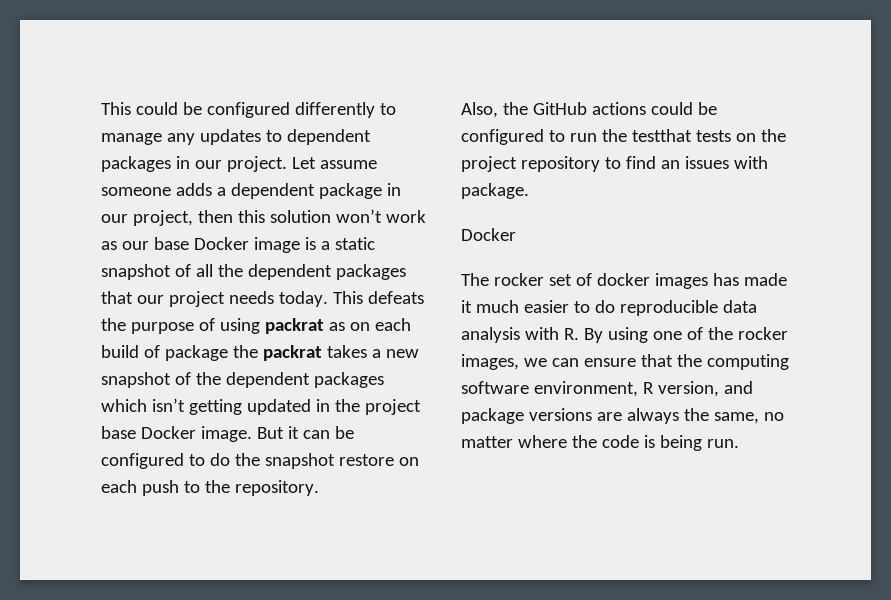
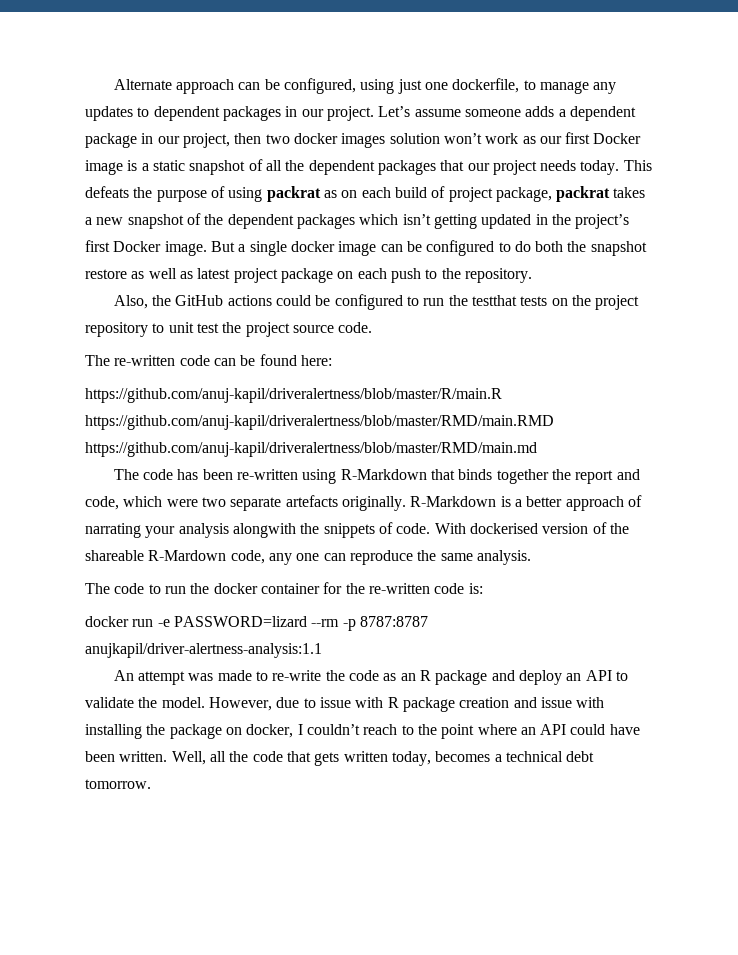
[101,102,375,118] This could be configured differently -> [113,78,520,94] Alternate approach can be configured, using just one dockerfile,
[291,157,316,169] Let -> [378,106,411,117] Let’s
[237,210,265,223] this -> [265,133,386,148] two docker images
[153,237,189,250] base -> [565,132,591,144] first
[164,345,258,361] package the -> [448,187,552,202] project package,
[364,399,421,415] [101,426,136,439] project base -> [575,214,630,229] [85,240,110,252] project’s first
[287,426,299,439] it -> [238,241,377,256] a single docker image
(230, 459) none -> [535,241,564,252] both
(394, 460) none -> [131,268,333,283] as well as latest project package
[625,156,768,169] [461,183,529,199] [461,228,516,241] [461,273,787,289] [461,300,757,316] [461,327,788,343] [461,354,789,370] [461,381,753,397] [461,408,784,424] [461,435,739,451] find an issues with package. // Docker // The rocker set of docker images has made it much easier to do reproducible data analysis with R. By using one of the rocker images, we can ensure that the computing software environment, R version, and package versions are always the same, no matter where the code is being run. -> [168,322,373,337] [85,354,332,366] [85,388,502,403] [85,415,554,430] [85,442,537,457] [113,469,640,484] [85,495,642,511] [85,522,629,538] [85,550,531,565] [85,582,483,594] [85,616,428,631] [85,643,322,658] [113,670,628,685] [85,697,605,712] [85,724,640,739] [85,751,595,766] [85,779,151,789] unit test the project source code. // The re-written code can be found here: // https://github.com/anuj-kapil/driveralertness/blob/master/R/main.R https://github.com/anuj-kapil/driveralertness/blob/master/RMD/main.RMD https://github.com/anuj-kapil/driveralertness/blob/master/RMD/main.md // The code has been re-written using R-Markdown that binds together the report and code, which were two separate artefacts originally. R-Markdown is a better approach of narrating your analysis alongwith the snippets of code. With dockerised version of the shareable R-Mardown code, any one can reproduce the same analysis. // The code to run the docker container for the re-written code is: // docker run -e PASSWORD=lizard --rm -p 8787:8787 anujkapil/driver-alertness-analysis:1.1 // An attempt was made to re-write the code as an R package and deploy an API to validate the model. However, due to issue with R package creation and issue with installing the package on docker, I couldn’t reach to the point where an API could have been written. Well, all the code that gets written today, becomes a technical debt tomorrow.

